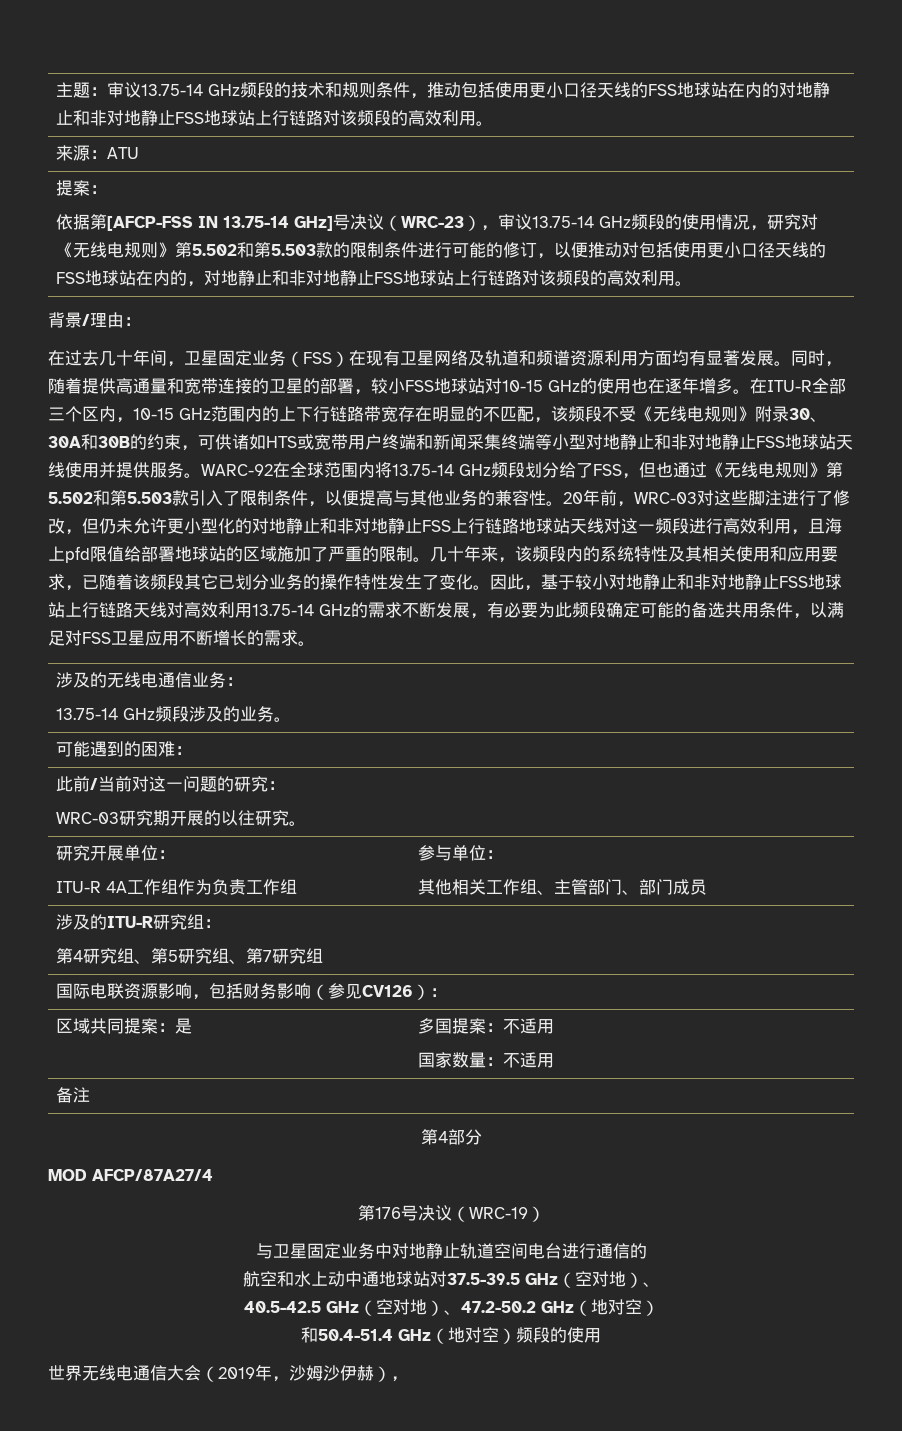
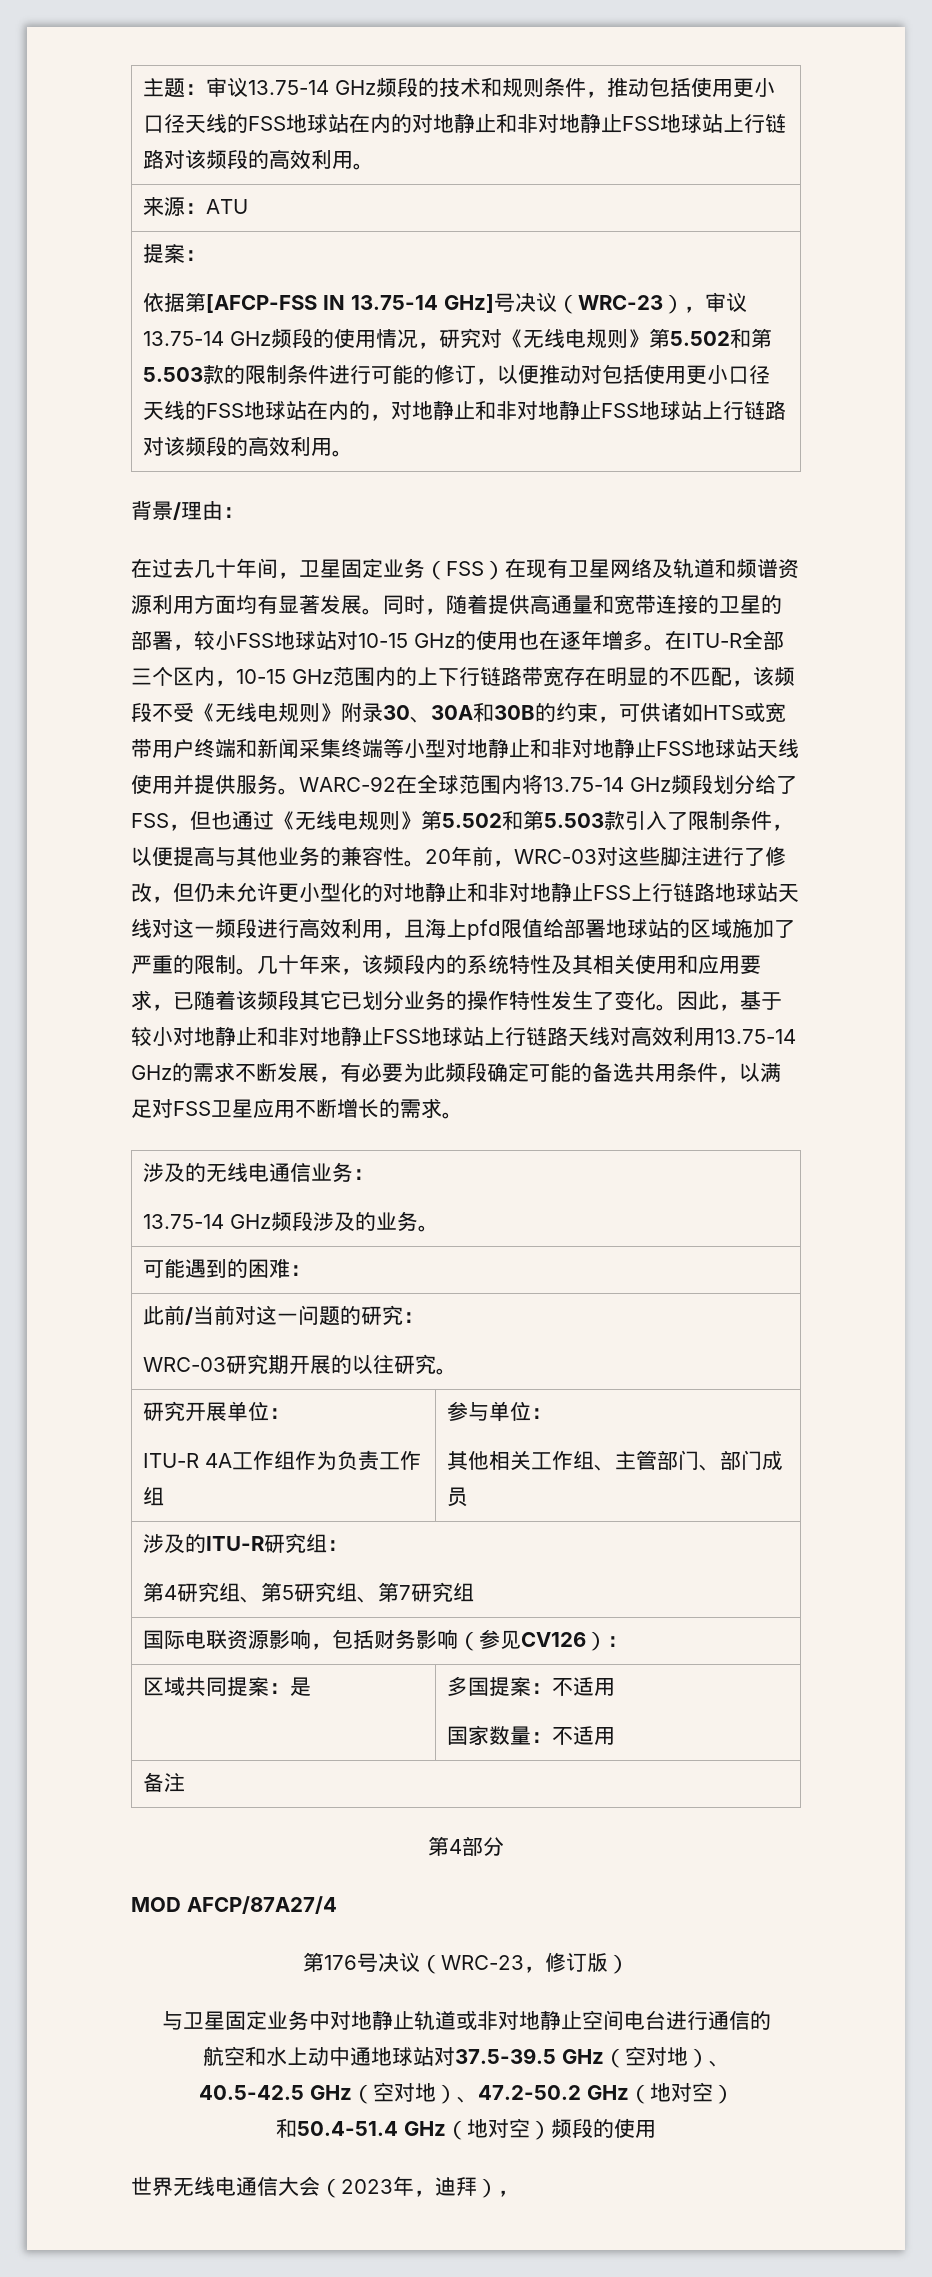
[468,1207,528,1219] WRC-19 -> [441,1952,608,1973] WRC-23，修订版
(494, 1251) none -> [455,2010,582,2030] 或非对地静止
[218,1364,374,1382] 2019年，沙姆沙伊赫 -> [341,2176,477,2197] 2023年，迪拜

